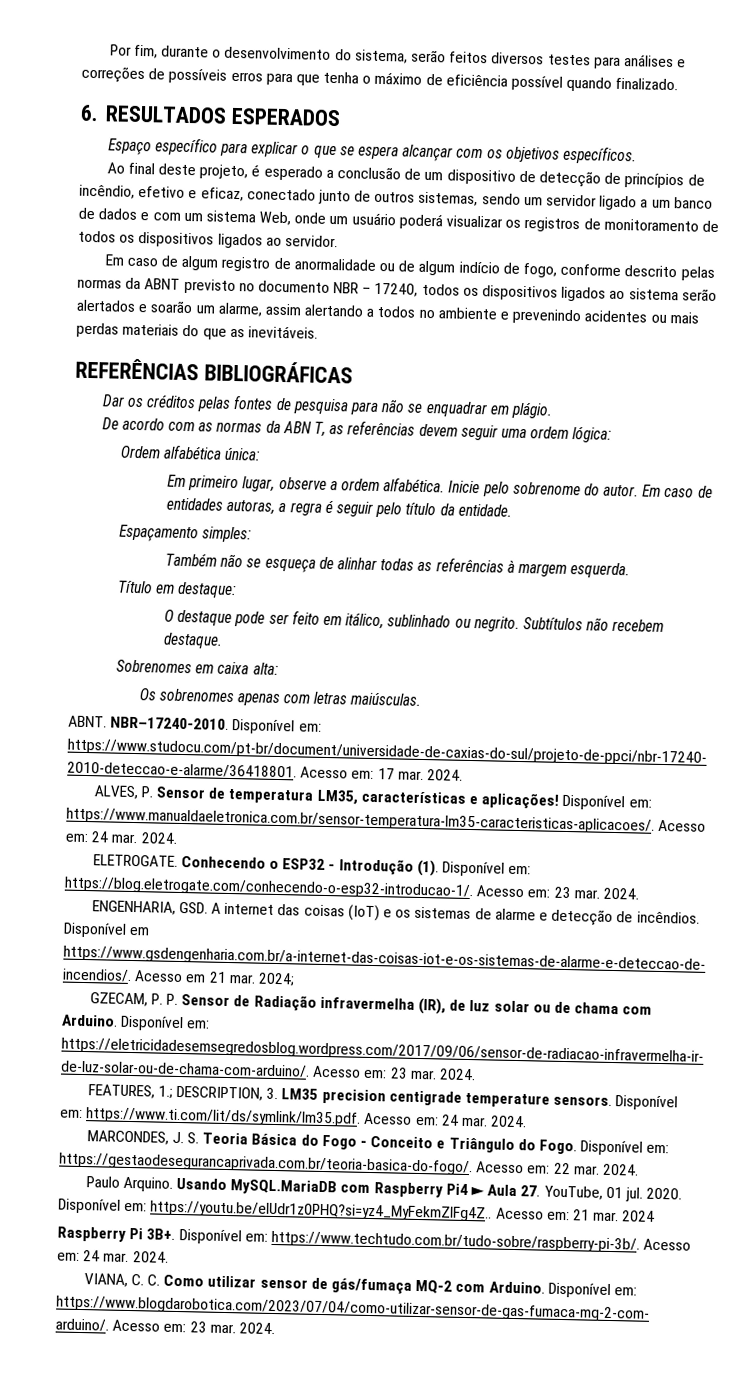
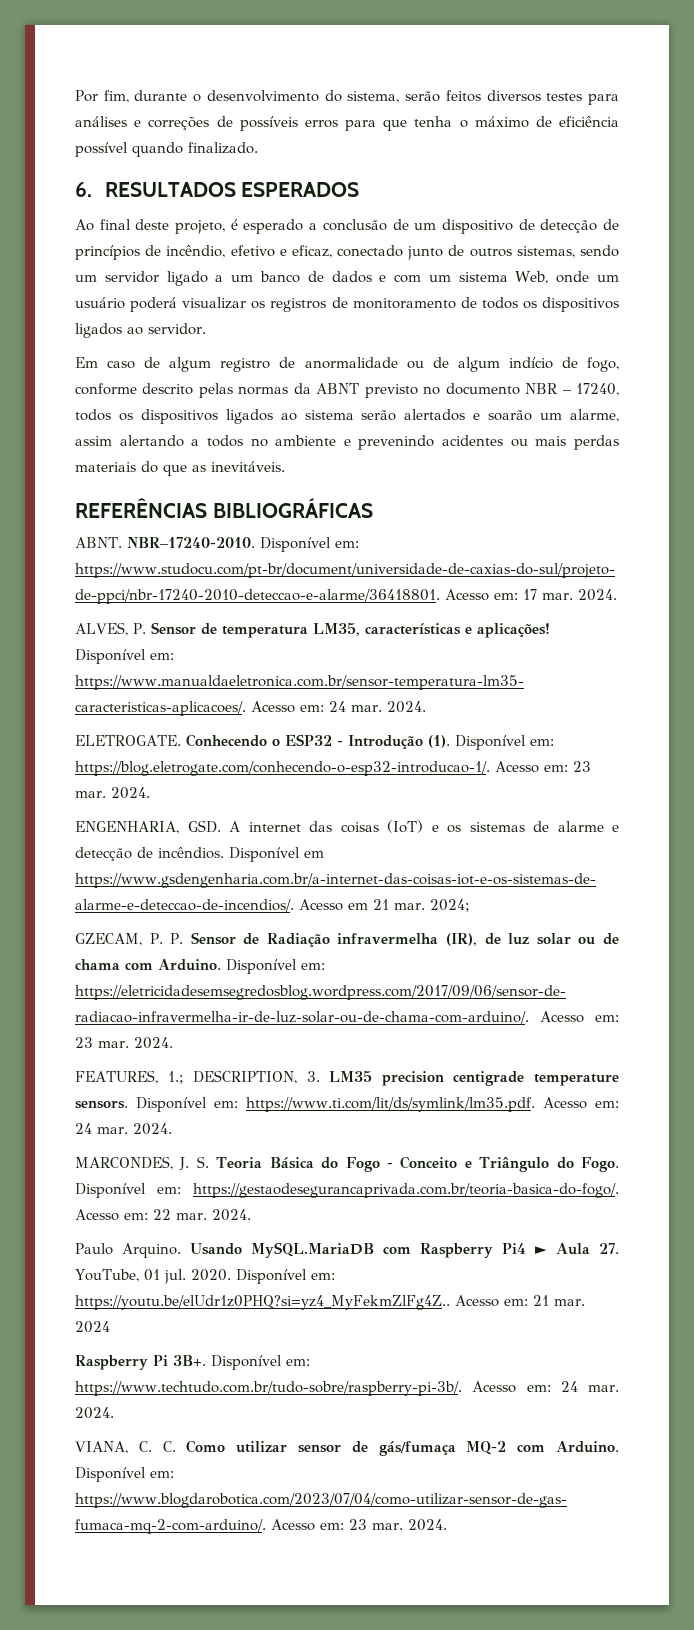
[107,137,637,165] // Espaço específico para explicar o que se espera alcançar com os objetivos específicos. -> (360, 189) none
[101,394,553,419] [101,417,613,443] [120,444,262,461] [167,474,713,498] [166,497,512,518] [119,524,253,543] [165,552,631,579] [117,580,238,599] [164,609,665,632] [163,632,224,649] [116,659,279,675] [138,688,422,707] // Dar os créditos pelas fontes de pesquisa para não se enquadrar em plágio. // De acordo com as normas da ABN T, as referências devem seguir uma ordem lógica: // Ordem alfabética única: // Em primeiro lugar, observe a ordem alfabética. Inicie pelo sobrenome do autor. Em caso de entidades autoras, a regra é seguir pelo título da entidade. // Espaçamento simples: // Também não se esqueça de alinhar todas as referências à margem esquerda. // Título em destaque: // O destaque pode ser feito em itálico, sublinhado ou negrito. Subtítulos não recebem destaque. // Sobrenomes em caixa alta: // Os sobrenomes apenas com letras maiúsculas. -> (373, 508) none

